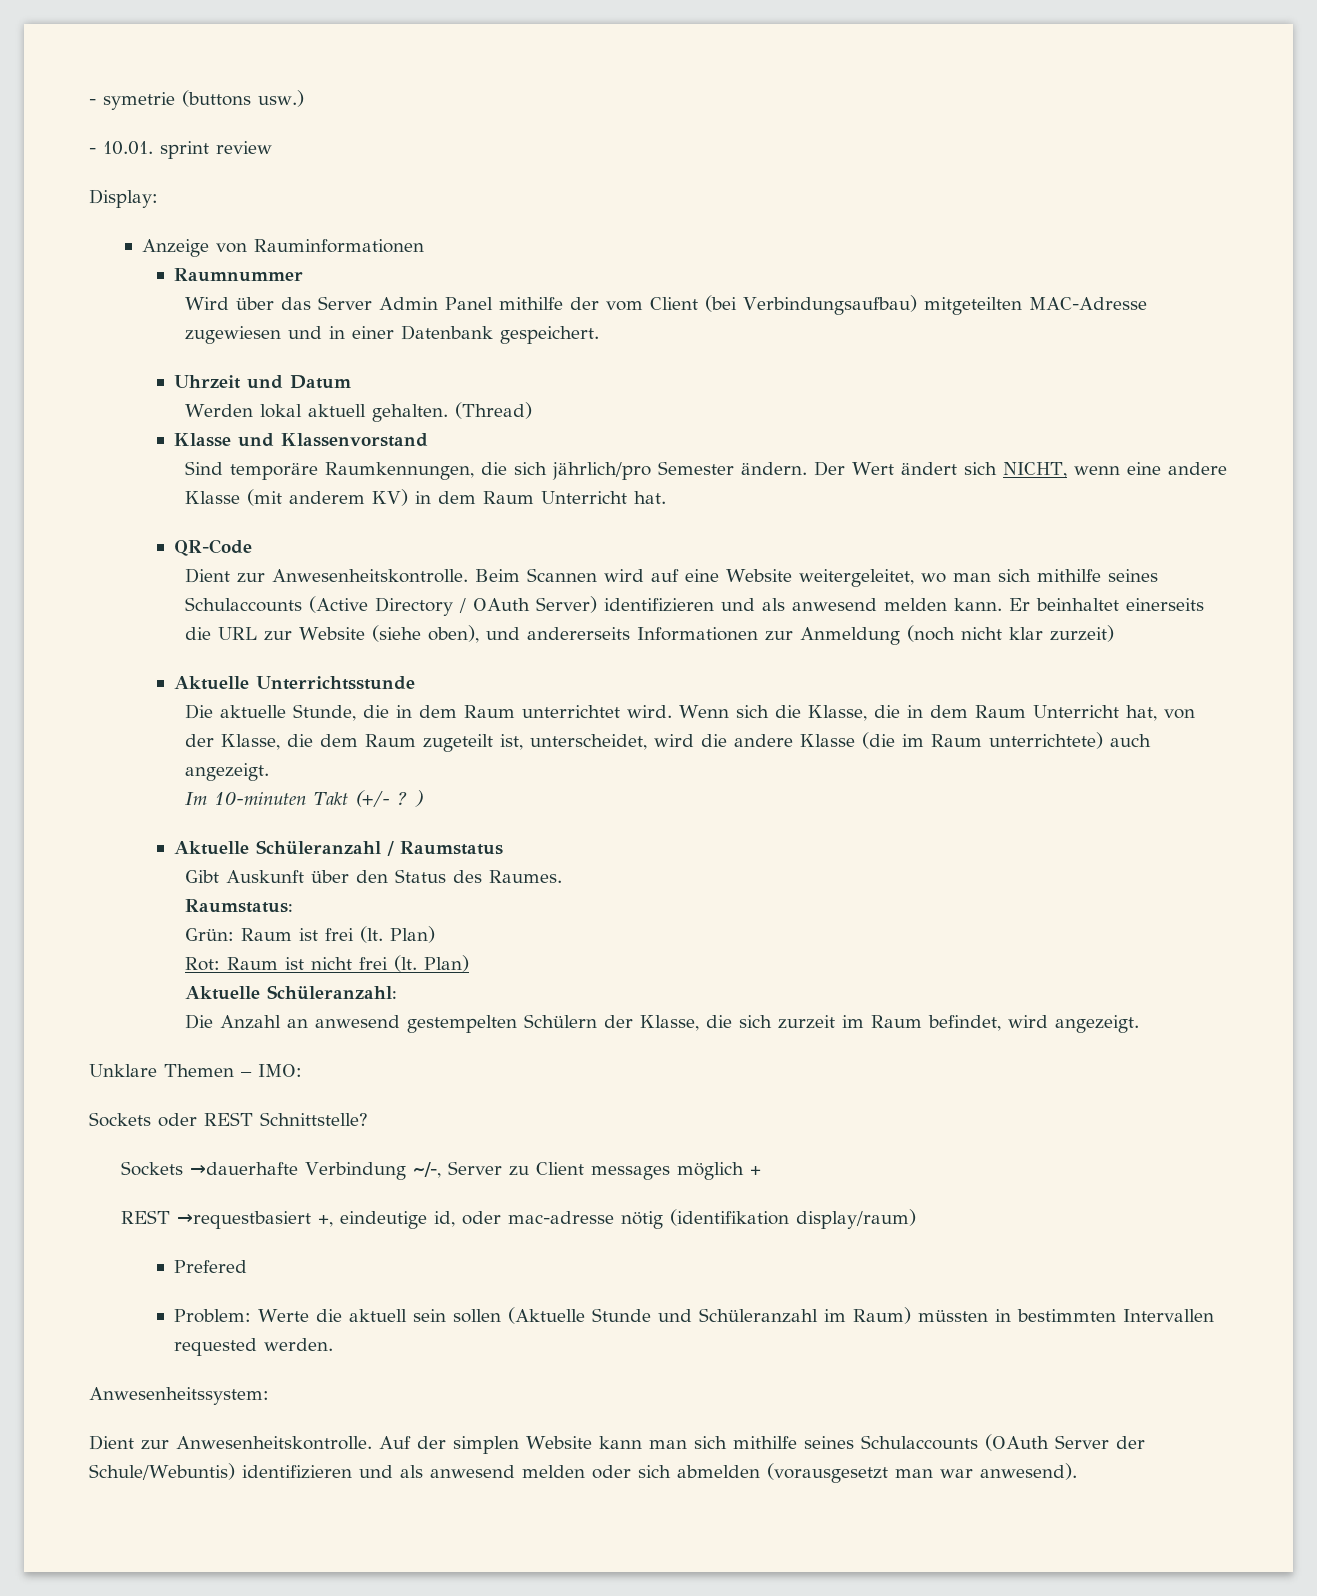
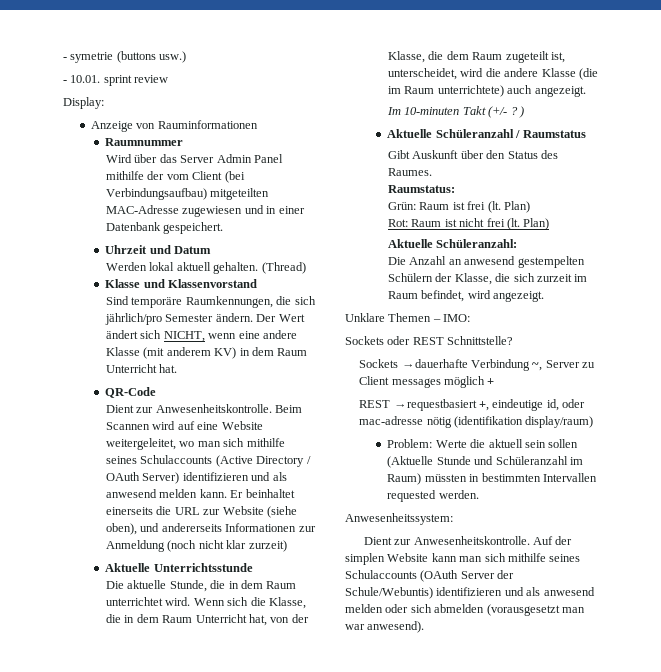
[412,1162,441,1178] ~/-, -> [532,362,543,371] ~,
[173,1260,247,1273] // Prefered -> (594, 422) none

